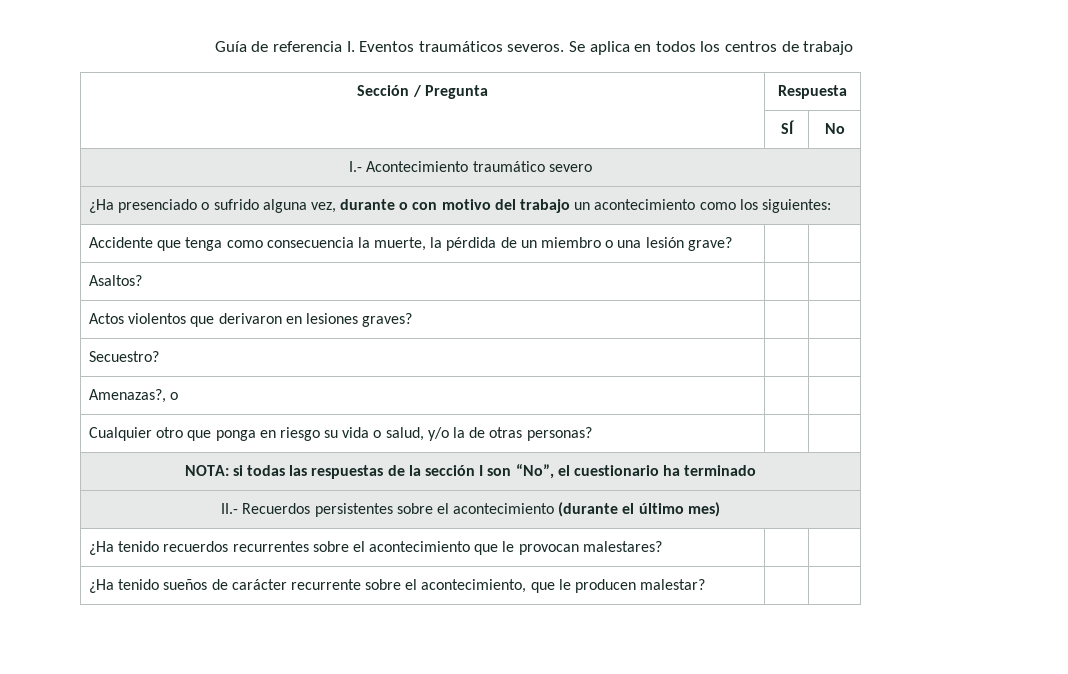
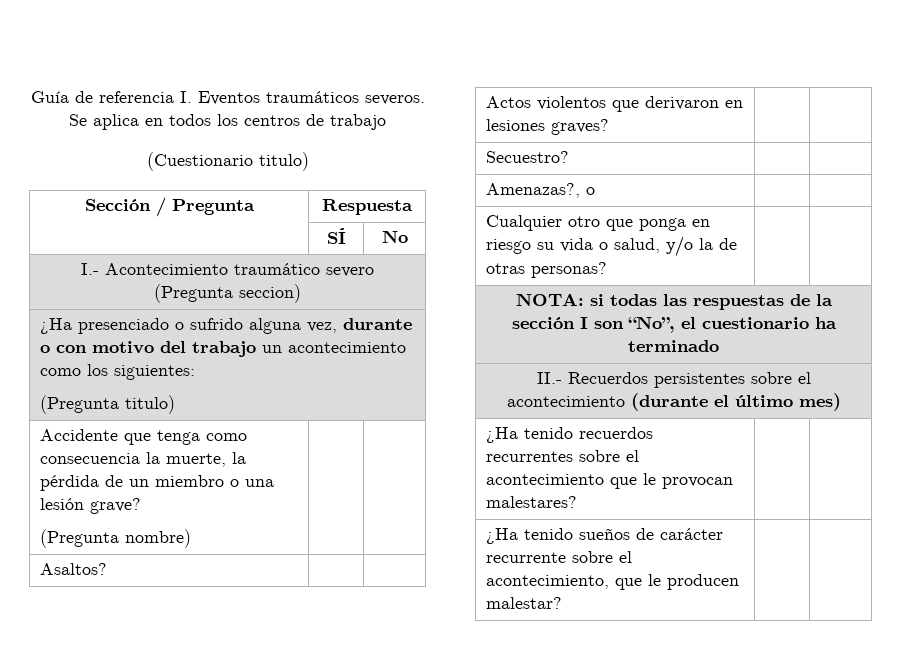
(854, 48) none -> [146,152,309,171] // (Cuestionario titulo)
(592, 168) none -> [154,284,301,303] (Pregunta seccion)
(831, 206) none -> [40,395,176,414] // (Pregunta titulo)
(732, 244) none -> [40,529,192,548] // (Pregunta nombre)

